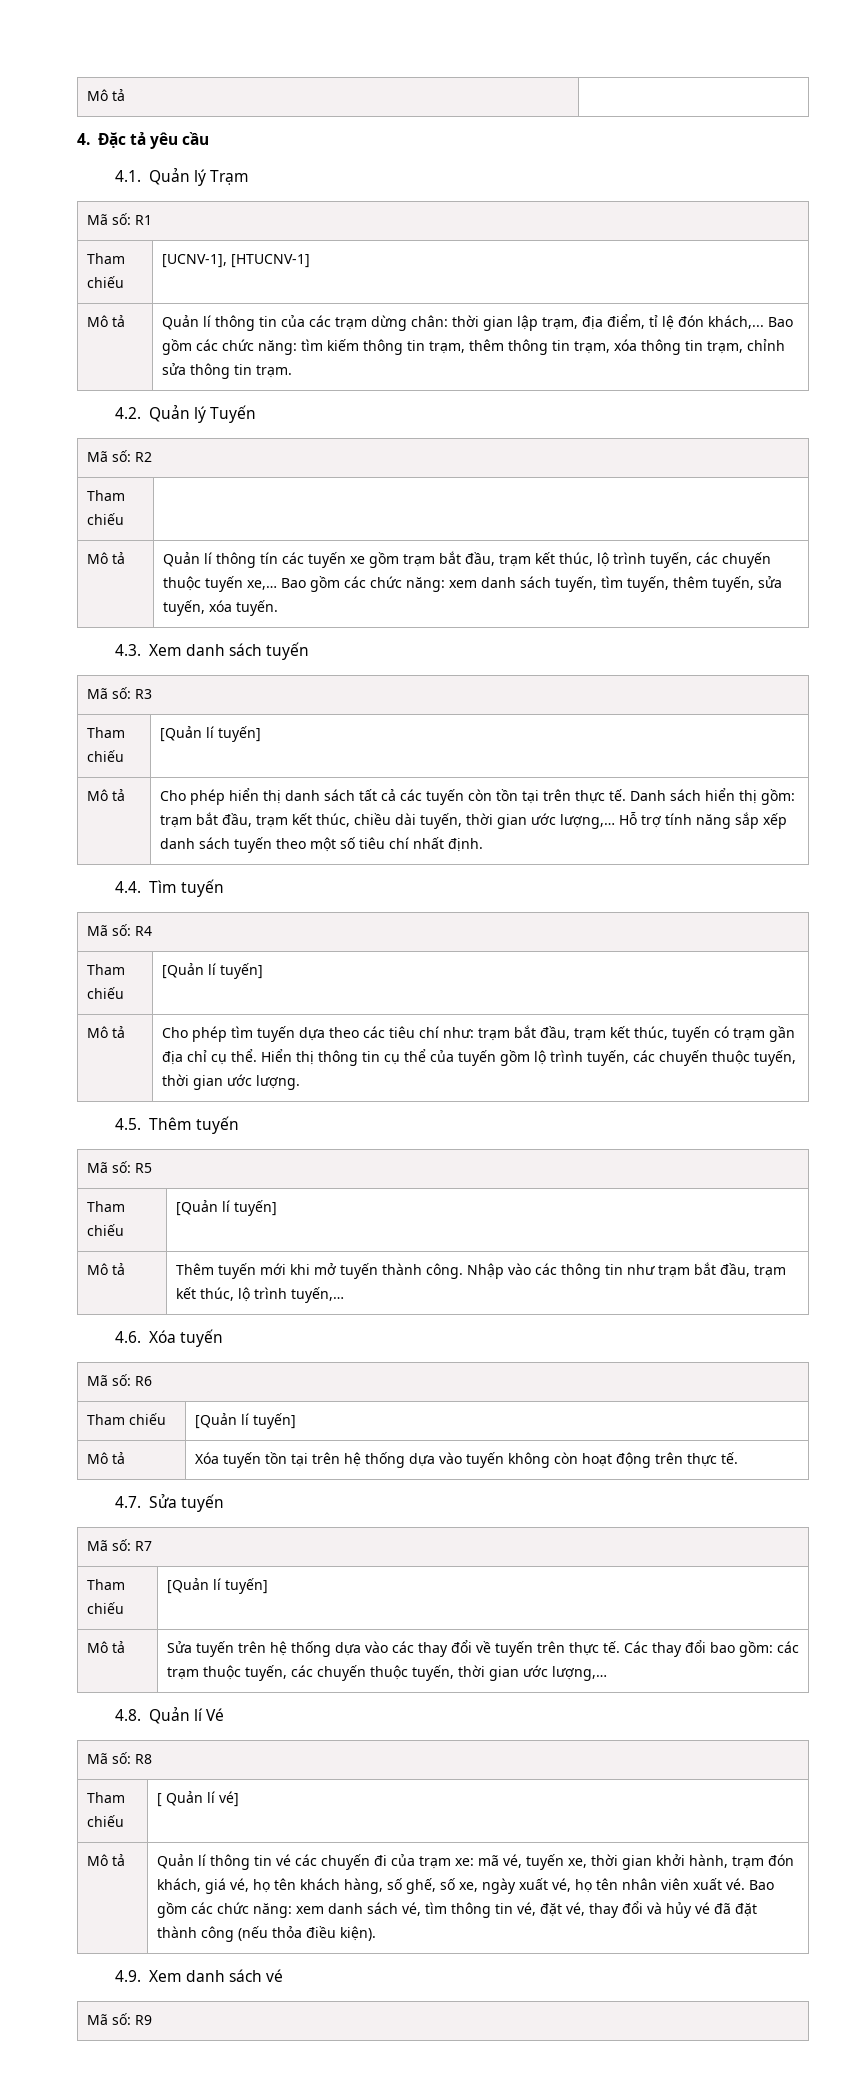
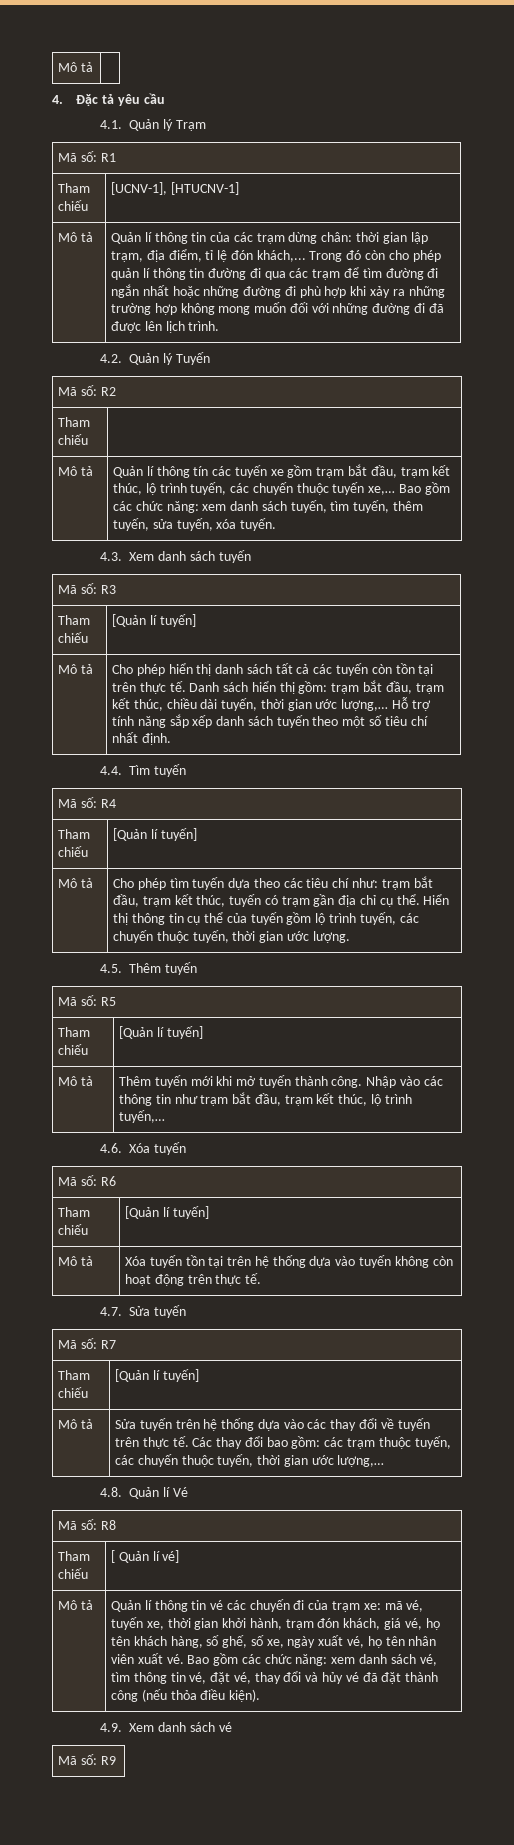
[767,317,793,327] [161,339,785,355] [161,363,292,379] Bao gồm các chức năng: tìm kiếm thông tin trạm, thêm thông tin trạm, xóa thông tin trạm, chỉnh sửa thông tin trạm. -> [309,250,441,262] [111,267,439,280] [111,284,445,298] [111,302,444,315] [111,321,220,333] Trong đó còn cho phép quản lí thông tin đường đi qua các trạm để tìm đường đi ngắn nhất hoặc những đường đi phù hợp khi xảy ra những trường hợp không mong muốn đối với những đường đi đã được lên lịch trình.

